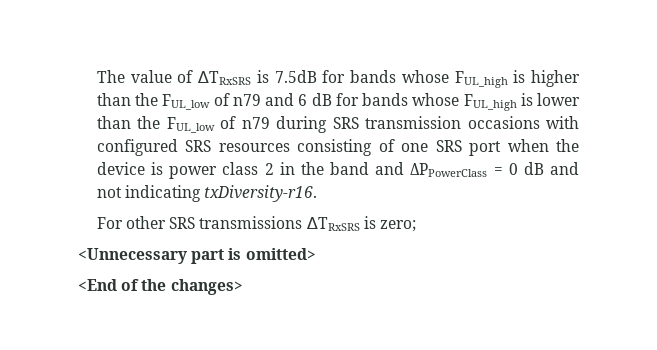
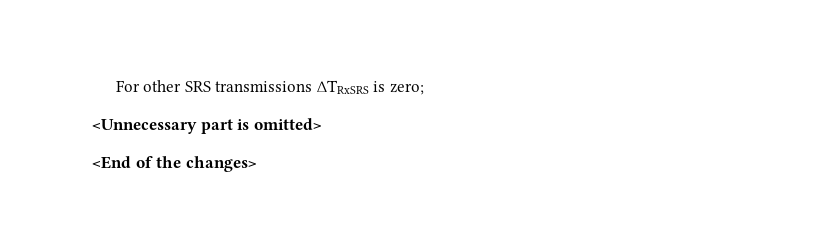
[96,70,581,88] [96,93,580,111] [96,116,579,133] [96,139,579,156] [96,162,579,179] [96,185,318,202] The value of ∆TRxSRS is 7.5dB for bands whose FUL_high is higher than the FUL_low of n79 and 6 dB for bands whose FUL_high is lower than the FUL_low of n79 during SRS transmission occasions with configured SRS resources consisting of one SRS port when the device is power class 2 in the band and ΔPPowerClass = 0 dB and not indicating txDiversity-r16. // -> (115, 86) none

